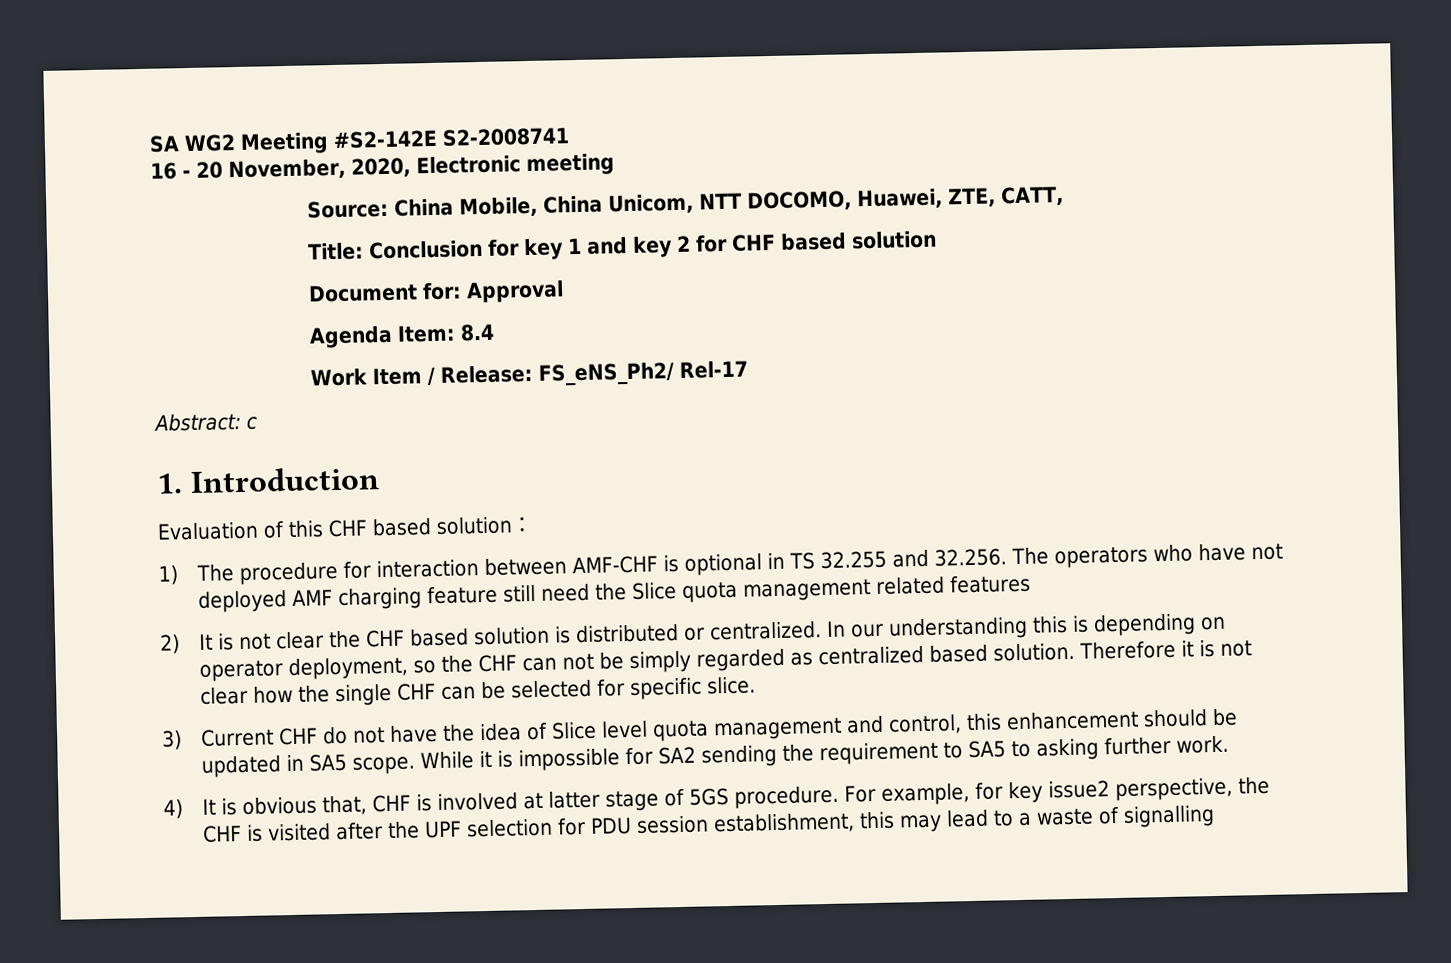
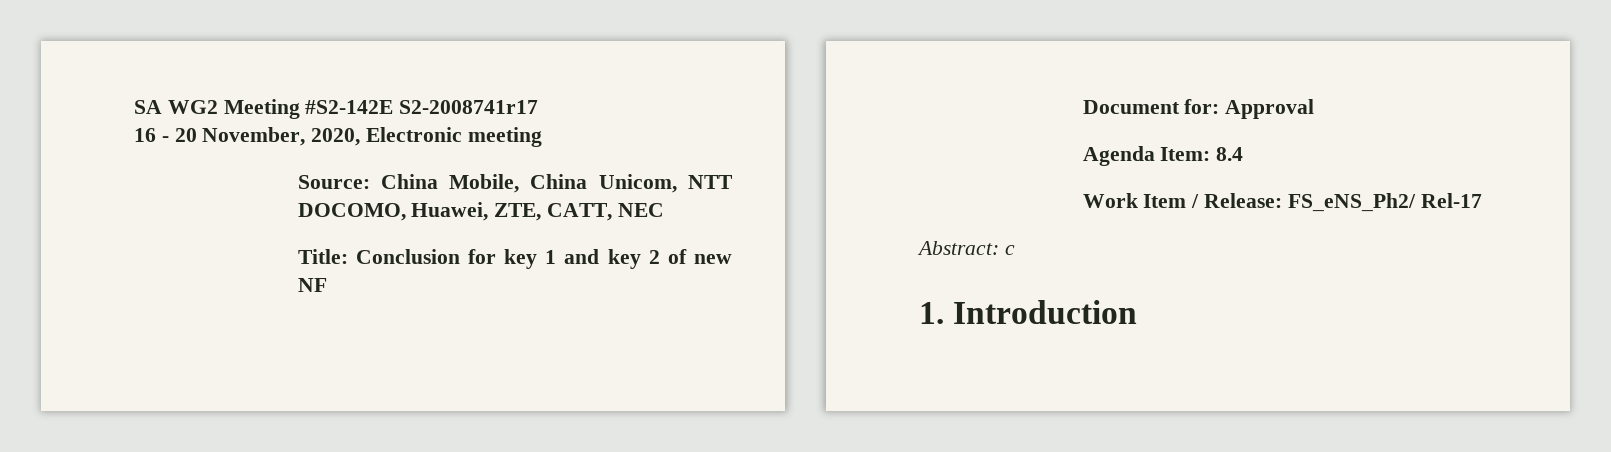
[442,127,570,147] S2-2008741 -> [399,100,539,114] S2-2008741r17
(1065, 196) none -> [617,203,664,217] NEC
[695,230,938,253] for CHF based solution -> [667,249,732,264] [297,278,327,292] of new NF
[157,516,533,541] [158,543,1284,586] [198,574,1032,613] [160,613,1227,654] [199,639,1253,682] [200,676,757,707] [162,708,1239,750] [201,735,1230,778] [163,776,1271,819] [202,804,1216,843] // Evaluation of this CHF based solution： // 1) The procedure for interaction between AMF-CHF is optional in TS 32.255 and 32.256. The operators who have not deployed AMF charging feature still need the Slice quota management related features // 2) It is not clear the CHF based solution is distributed or centralized. In our understanding this is depending on operator deployment, so the CHF can not be simply regarded as centralized based solution. Therefore it is not clear how the single CHF can be selected for specific slice. // 3) Current CHF do not have the idea of Slice level quota management and control, this enhancement should be updated in SA5 scope. While it is impossible for SA2 sending the requirement to SA5 to asking further work. // 4) It is obvious that, CHF is involved at latter stage of 5GS procedure. For example, for key issue2 perspective, the CHF is visited after the UPF selection for PDU session establishment, this may lead to a waste of signalling -> (1138, 312) none

